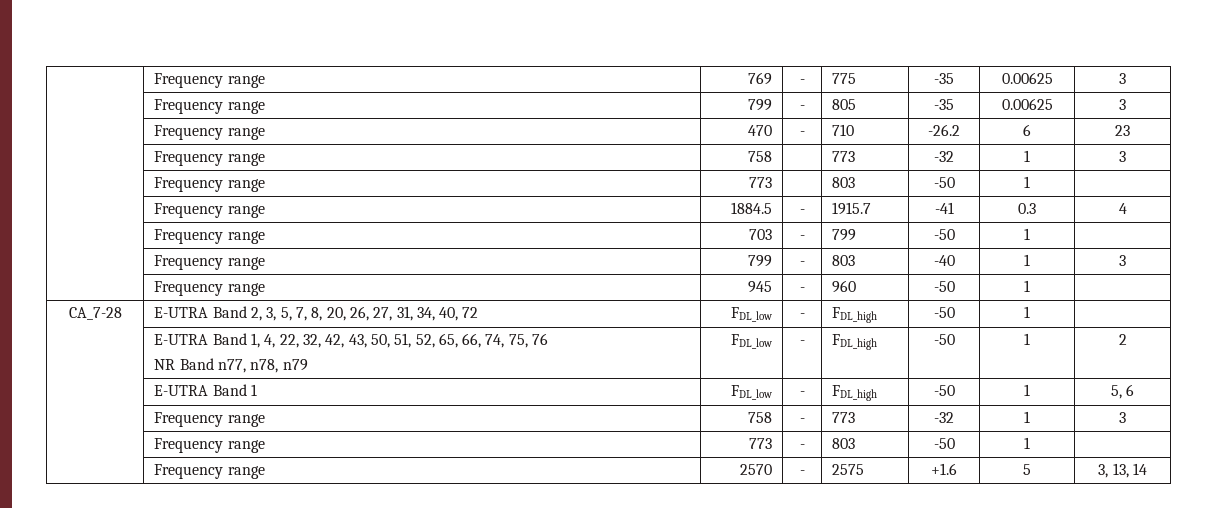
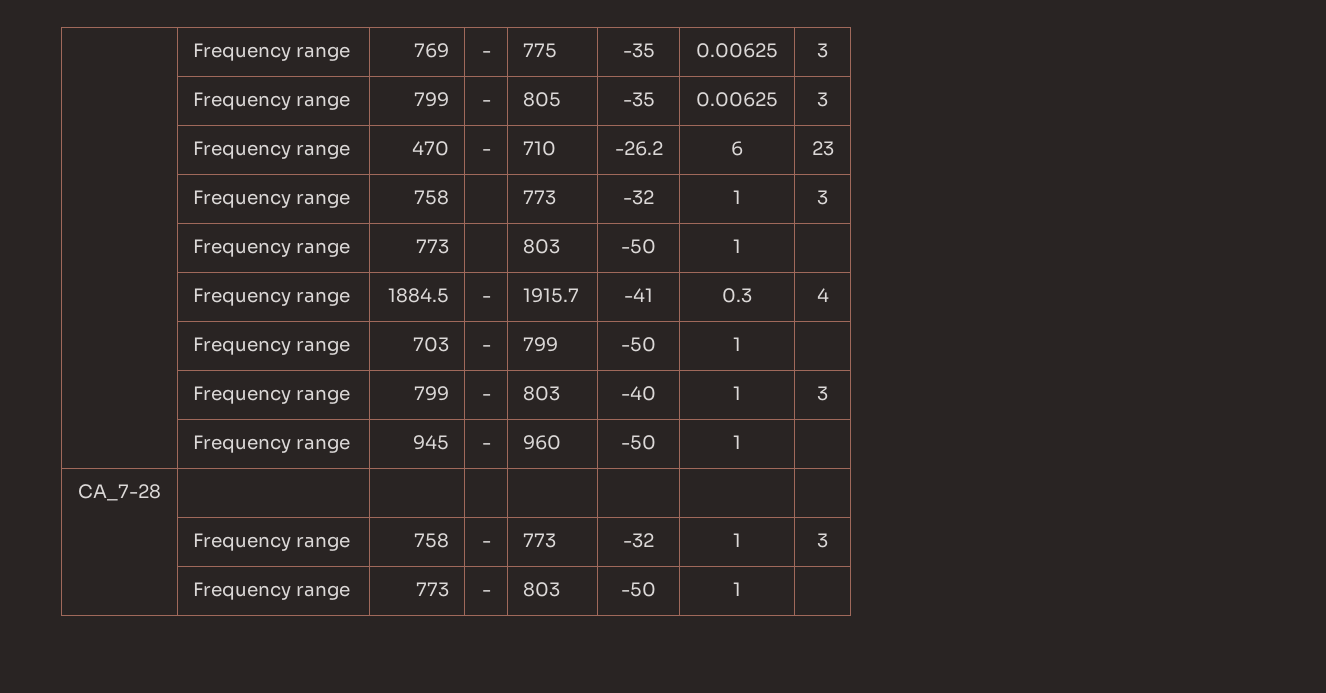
[154,306,479,321] [730,307,772,322] [799,313,805,318] [832,307,878,323] [933,307,955,318] [1024,306,1030,318] [154,333,549,348] [154,358,308,373] [730,334,772,349] [799,340,805,345] [832,334,878,350] [933,334,955,345] [1024,333,1030,345] [1118,334,1127,345] [154,384,257,396] [730,385,772,400] [799,391,805,396] [832,385,878,401] [933,385,955,396] [1024,384,1030,396] [1110,384,1135,399] E-UTRA Band 2, 3, 5, 7, 8, 20, 26, 27, 31, 34, 40, 72 | FDL_low | - | FDL_high | -50 | 1 | // | E-UTRA Band 1, 4, 22, 32, 42, 43, 50, 51, 52, 65, 66, 74, 75, 76 // NR Band n77, n78, n79 | FDL_low | - | FDL_high | -50 | 1 | 2 // | E-UTRA Band 1 | FDL_low | - | FDL_high | -50 | 1 | 5, 6 -> (161, 492) | | | | | |
[154,464,265,479] [739,464,772,475] [799,470,805,475] [832,464,865,475] [931,463,957,475] [1023,464,1031,475] [1098,463,1147,478] // | Frequency range | 2570 | - | 2575 | +1.6 | 5 | 3, 13, 14 -> (741, 589) none

